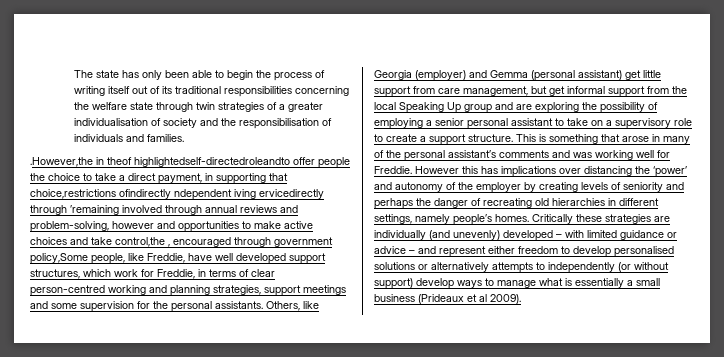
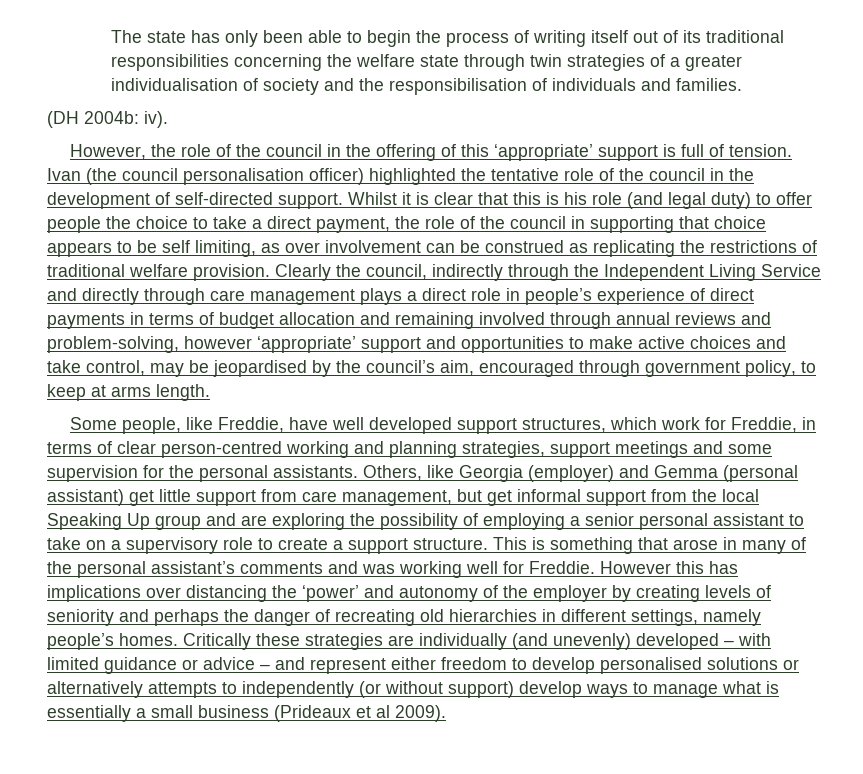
[30,157,290,167] .However,the in theof highlightedself-directedroleandto -> [47,111,168,128] [69,144,792,161] [47,168,754,185] [47,192,771,209] (DH 2004b: iv). // However, the role of the council in the offering of this ‘appropriate’ support is full of tension. Ivan (the council personalisation officer) highlighted the tentative role of the council in the development of self-directed support. Whilst it is clear that this is his role (and legal duty) to
[205,173,288,184] [30,189,324,200] [30,205,119,215] in supporting that choice,restrictions ofindirectly ndependent iving ervicedirectly through ’remaining -> [395,216,766,233] [47,240,817,257] [47,264,821,281] [47,288,754,305] [47,312,474,329] the role of the council in supporting that choice appears to be self limiting, as over involvement can be construed as replicating the restrictions of traditional welfare provision. Clearly the council, indirectly through the Independent Living Service and directly through care management plays a direct role in people’s experience of direct payments in terms of budget allocation and remaining
(154, 225) none -> [257,336,421,353] ‘appropriate’ support
[115,237,333,247] [30,253,88,264] control,the , encouraged through government policy,Some -> [86,360,816,377] [47,384,210,401] [69,417,117,430] control, may be jeopardised by the council’s aim, encouraged through government policy, to keep at arms length. // Some

